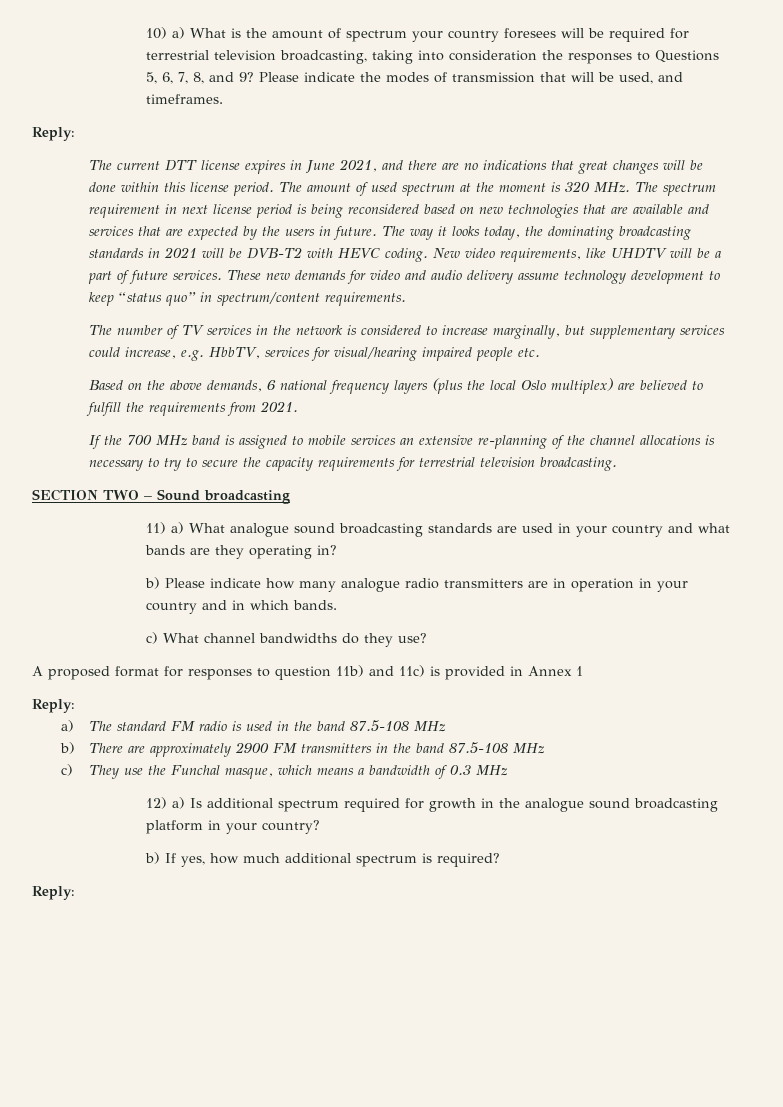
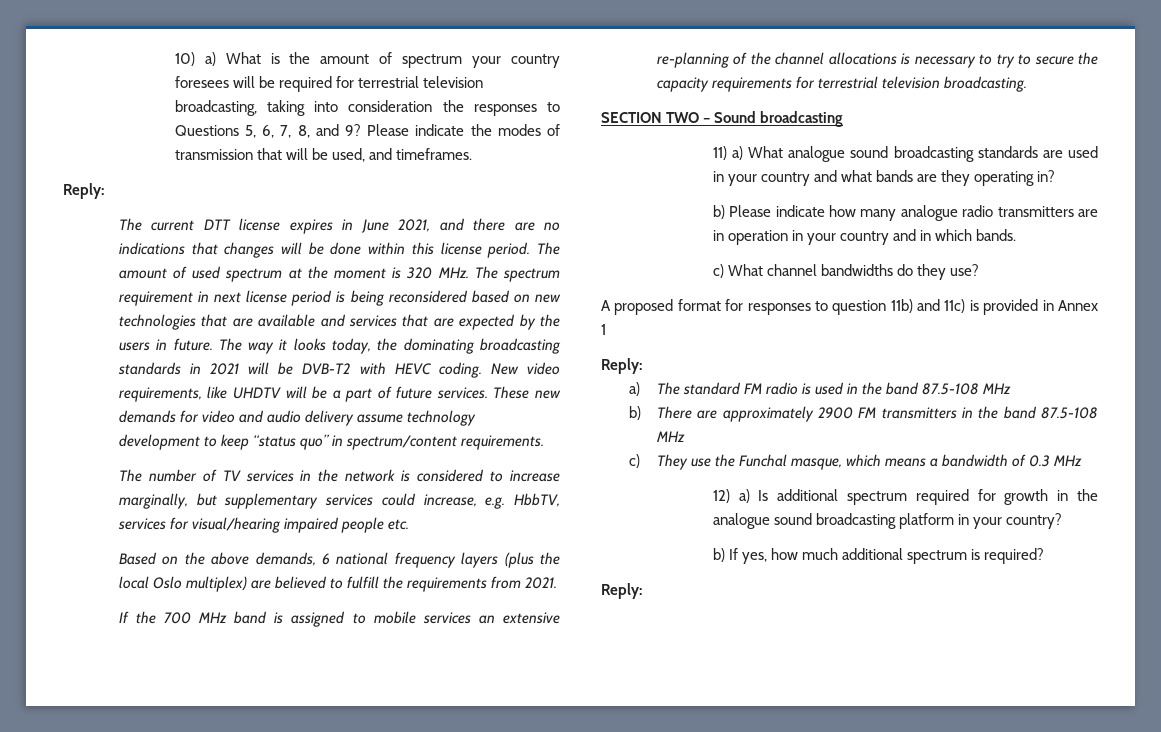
[578,161,609,174] great -> (218, 248) none

